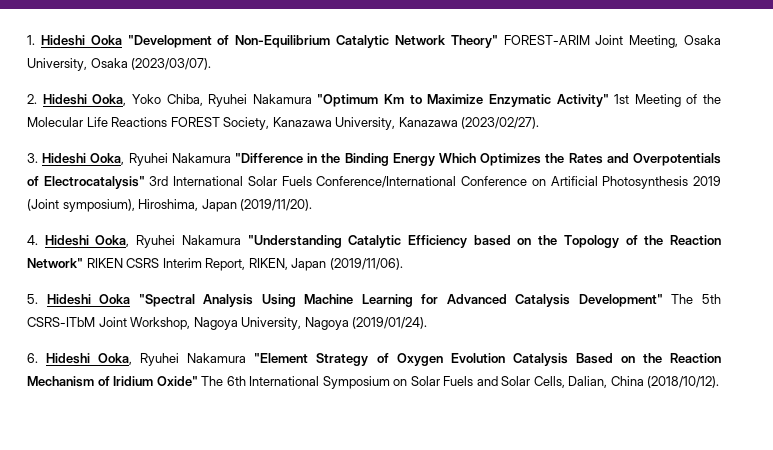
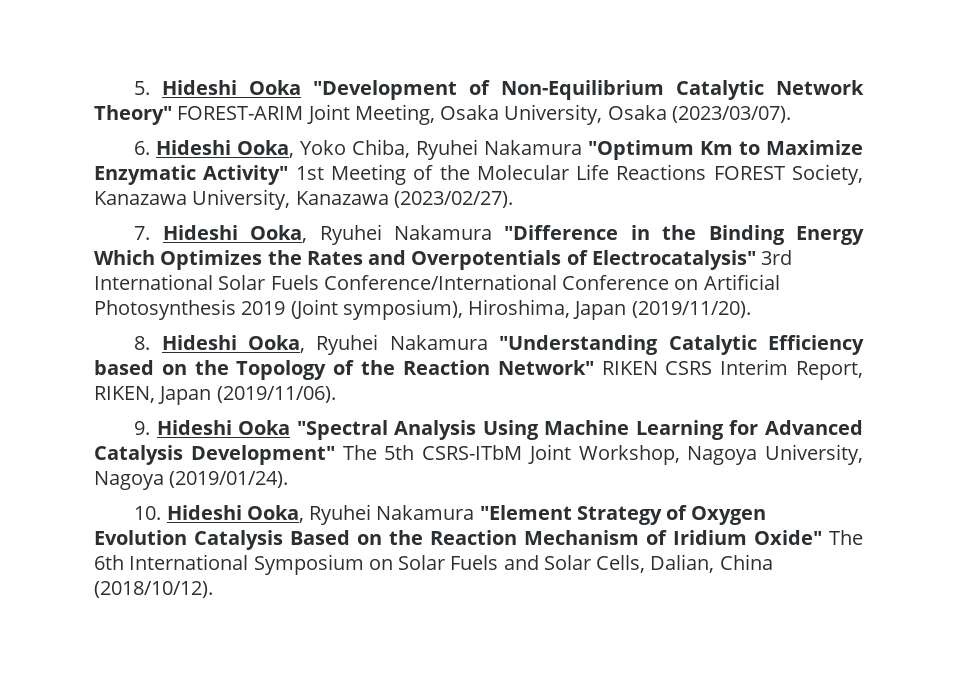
[27,35,35,45] 1. -> [134,81,151,95] 5.
[27,94,37,104] 2. -> [134,141,151,155] 6.
[27,153,38,163] 3. -> [134,226,151,240] 7.
[27,235,38,245] 4. -> [134,336,151,350] 8.
[27,294,38,304] 5. -> [134,421,151,435] 9.
[27,353,38,363] 6. -> [134,506,162,520] 10.

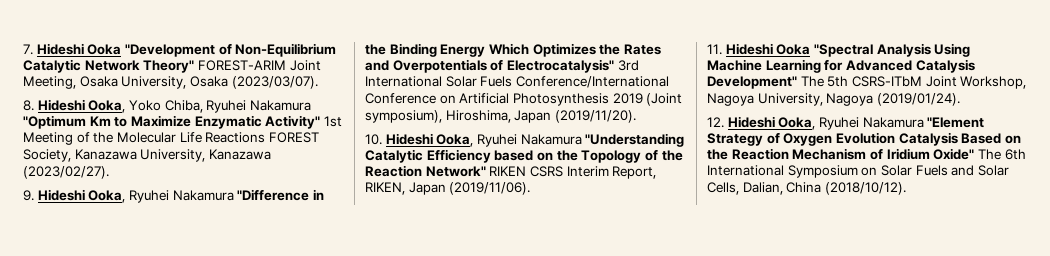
[134,81,151,95] 5. -> [23,44,33,55] 7.
[134,141,151,155] 6. -> [23,100,34,111] 8.
[134,226,151,240] 7. -> [23,190,34,201] 9.
[134,336,151,350] 8. -> [365,134,382,145] 10.
[134,421,151,435] 9. -> [707,44,722,55] 11.
[134,506,162,520] 10. -> [707,117,724,128] 12.

